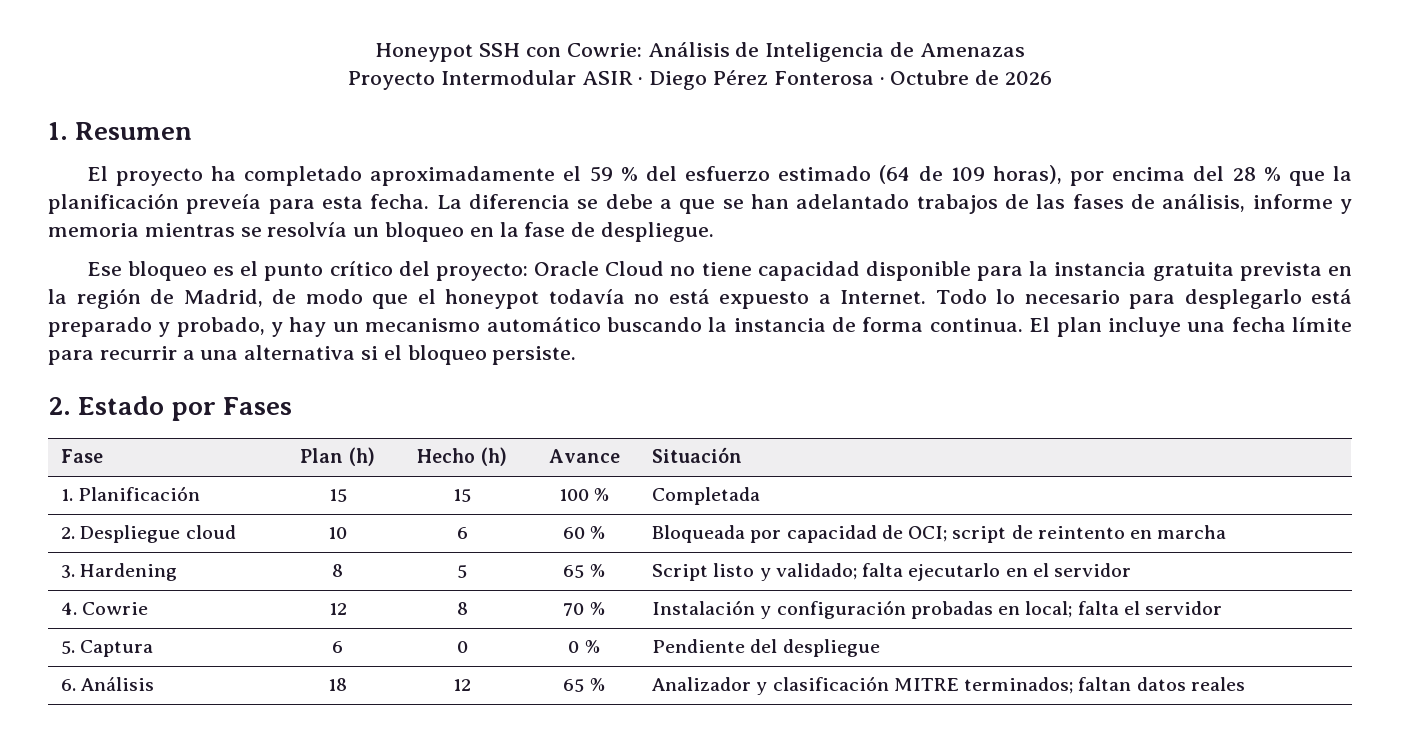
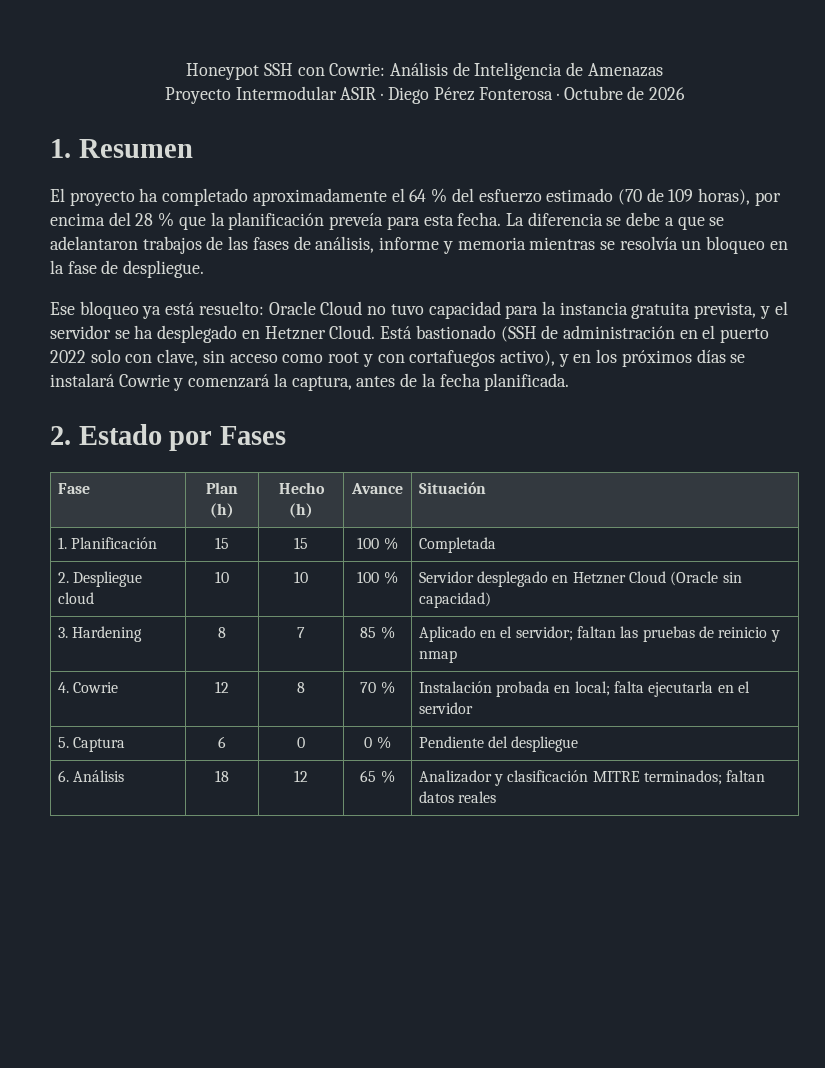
[589,166,613,182] 59 -> [409,189,427,202] 64
[879,165,911,184] (64 -> [617,189,642,205] (70
[751,194,910,209] han adelantado -> [50,236,138,250] adelantaron
[212,261,1353,281] [48,288,1353,309] [48,317,1353,337] [48,345,577,365] es el punto crítico del proyecto: Oracle Cloud no tiene capacidad disponible para la instancia gratuita prevista en la región de Madrid, de modo que el honeypot todavía no está expuesto a Internet. Todo lo necesario para desplegarlo está preparado y probado, y hay un mecanismo automático buscando la instancia de forma continua. El plan incluye una fecha límite para recurrir a una alternativa si el bloqueo persiste. -> [142,301,788,319] [50,325,770,343] [50,349,746,367] [50,373,570,391] ya está resuelto: Oracle Cloud no tuvo capacidad para la instancia gratuita prevista, y el servidor se ha desplegado en Hetzner Cloud. Está bastionado (SSH de administración en el puerto 2022 solo con clave, sin acceso como root y con cortafuegos activo), y en los próximos días se instalará Cowrie y comenzará la captura, antes de la fecha planificada.
[456,527,468,539] [562,526,606,539] [652,525,1227,543] 6 | 60 % | Bloqueada por capacidad de OCI; script de reintento en marcha -> [294,571,308,583] [357,571,398,584] [418,571,742,587] [418,592,491,608] 10 | 100 % | Servidor desplegado en Hetzner Cloud (Oracle sin capacidad)
[457,565,467,578] [563,564,605,578] [652,563,1132,581] 5 | 65 % | Script listo y validado; falta ejecutarlo en el servidor -> [297,627,305,638] [360,626,395,639] [418,626,780,642] [418,650,457,663] 7 | 85 % | Aplicado en el servidor; faltan las pruebas de reinicio y nmap
[760,600,993,619] y configuración probadas -> [496,681,551,697] probada
(1119, 608) none -> [648,681,734,697] ejecutarla en

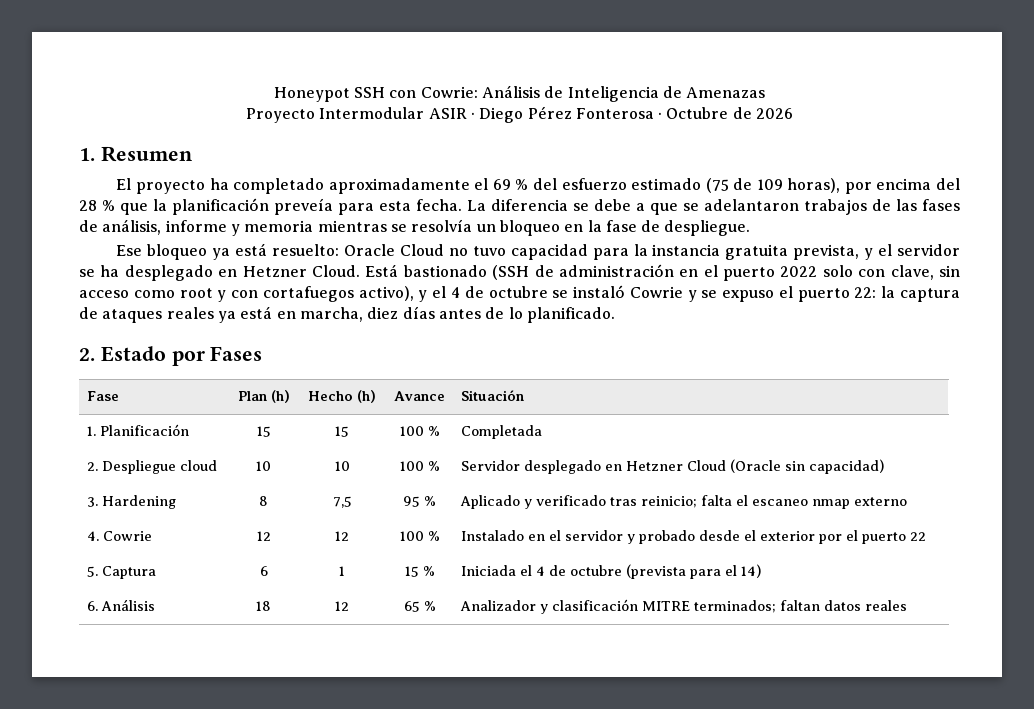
[409,189,427,202] 64 -> [492,179,511,190] 69
[617,189,642,205] (70 -> [705,178,729,193] (75
[573,349,746,367] [50,373,570,391] en los próximos días se instalará Cowrie y comenzará la captura, antes de la fecha planificada. -> [432,285,960,302] [79,306,615,323] el 4 de octubre se instaló Cowrie y se expuso el puerto 22: la captura de ataques reales ya está en marcha, diez días antes de lo planificado.
[297,627,305,638] [360,627,377,638] 7 | 85 -> [332,496,352,508] [403,496,420,507] 7,5 | 95
[480,626,780,642] en el servidor; faltan las pruebas de reinicio y -> [524,495,809,509] y verificado tras reinicio; falta el escaneo
(457, 656) none -> [854,497,908,506] externo
[297,682,305,693] [360,681,395,694] [418,681,750,697] [418,702,473,714] 8 | 70 % | Instalación probada en local; falta ejecutarla en el servidor -> [335,531,349,541] [399,531,440,541] [461,530,927,544] 12 | 100 % | Instalado en el servidor y probado desde el exterior por el puerto 22
[297,737,305,748] [364,736,391,749] [418,736,579,752] 0 | 0 % | Pendiente del despliegue -> [339,566,345,576] [404,566,435,577] [461,564,762,579] 1 | 15 % | Iniciada el 4 de octubre (prevista para el 14)

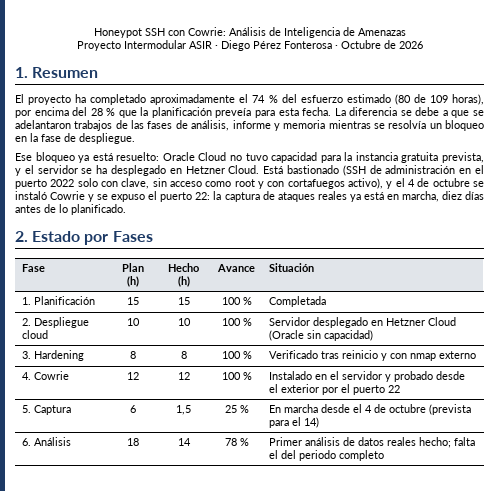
[492,179,511,190] 69 -> [252,95,266,103] 74
[705,178,729,193] (75 -> [394,94,411,105] (80
[332,496,352,508] [403,496,436,507] [460,495,809,509] 7,5 | 95 % | Aplicado y verificado tras reinicio; falta el escaneo -> [180,351,187,359] [221,351,252,359] [269,350,408,361] 8 | 100 % | Verificado tras reinicio y con
[339,566,345,576] [404,566,435,577] [461,565,517,576] 1 | 15 % | Iniciada -> [176,405,191,415] [224,405,249,413] [269,404,351,413] 1,5 | 25 % | En marcha desde
[335,601,349,611] [403,601,436,612] [460,599,908,614] 12 | 65 % | Analizador y clasificación MITRE terminados; faltan datos reales -> [177,438,191,446] [224,438,249,446] [269,437,476,448] [269,450,385,461] 14 | 78 % | Primer análisis de datos reales hecho; falta el del periodo completo

